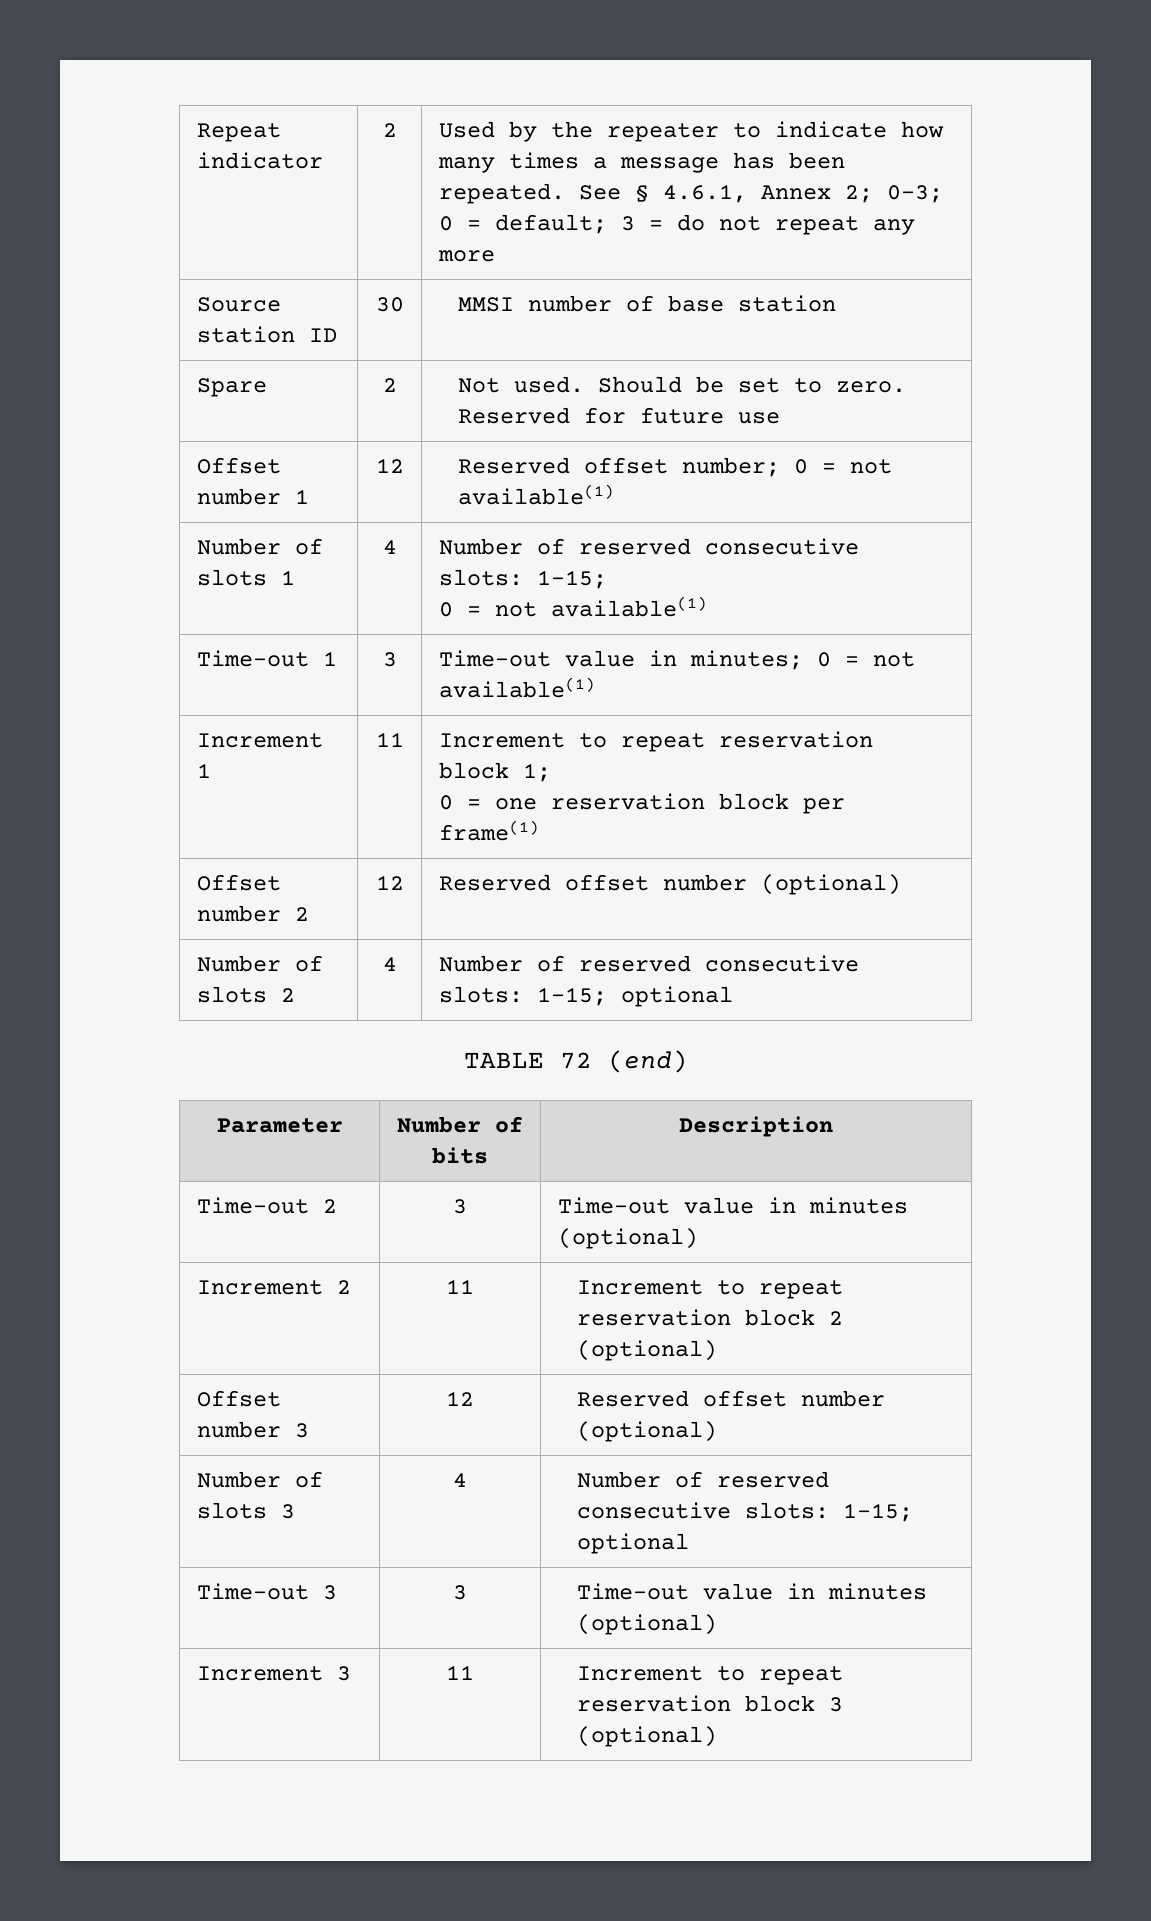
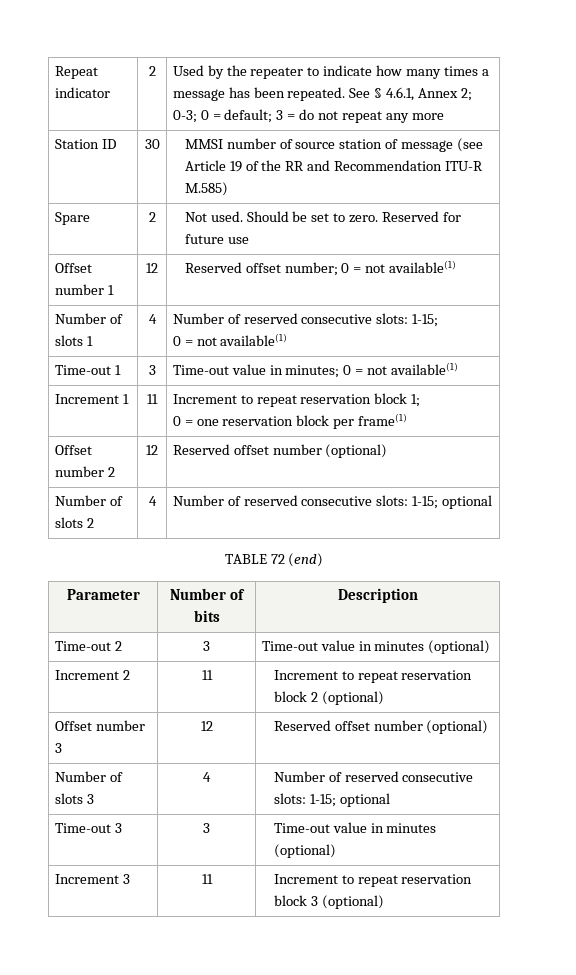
[196,297,281,312] [196,326,295,343] Source station -> [54,139,99,149] Station
[668,295,837,312] base station -> [295,138,484,152] [184,160,484,172] [184,182,228,196] source station of message (see Article 19 of the RR and Recommendation ITU-R M.585)

